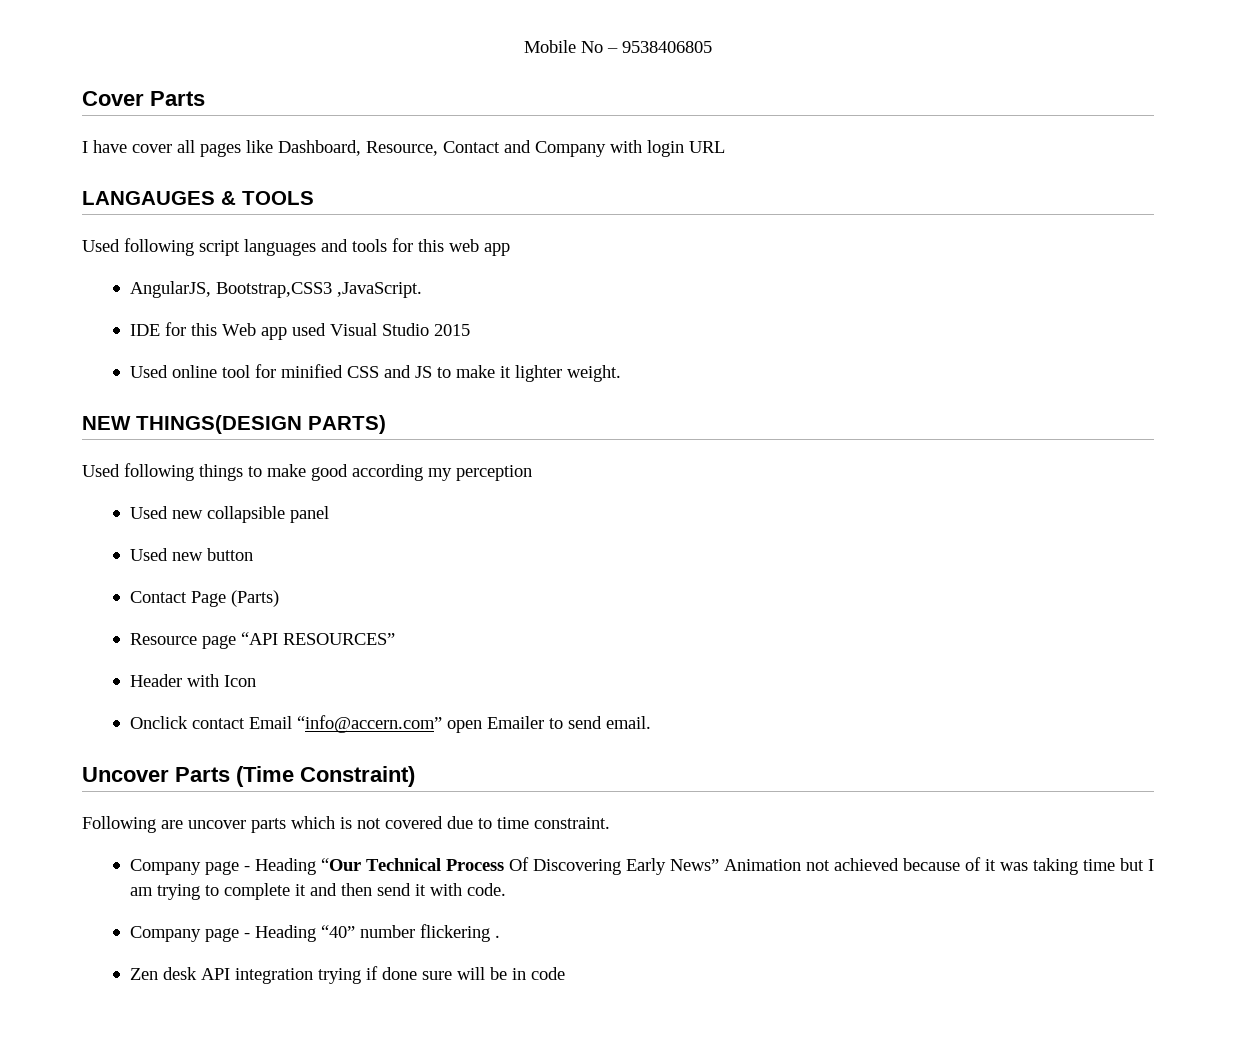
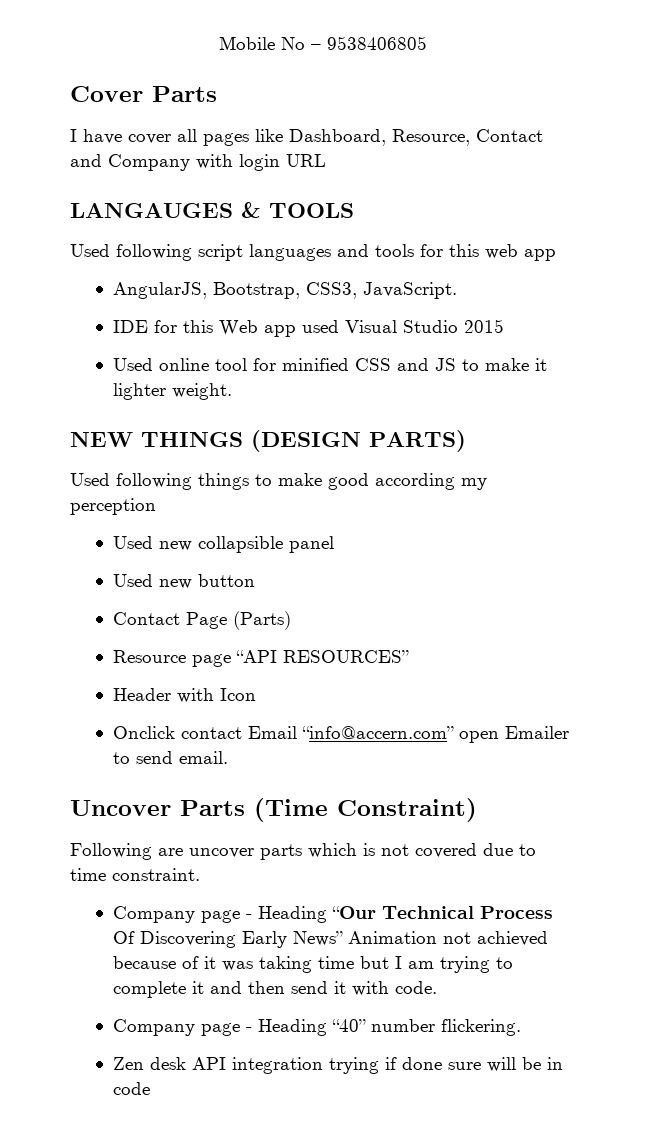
[215,282,422,298] Bootstrap,CSS3 ,JavaScript. -> [213,282,458,299] Bootstrap, CSS3, JavaScript.
[136,415,302,434] THINGS(DESIGN -> [141,430,361,452] THINGS (DESIGN
[419,924,500,942] flickering . -> [441,1019,522,1036] flickering.

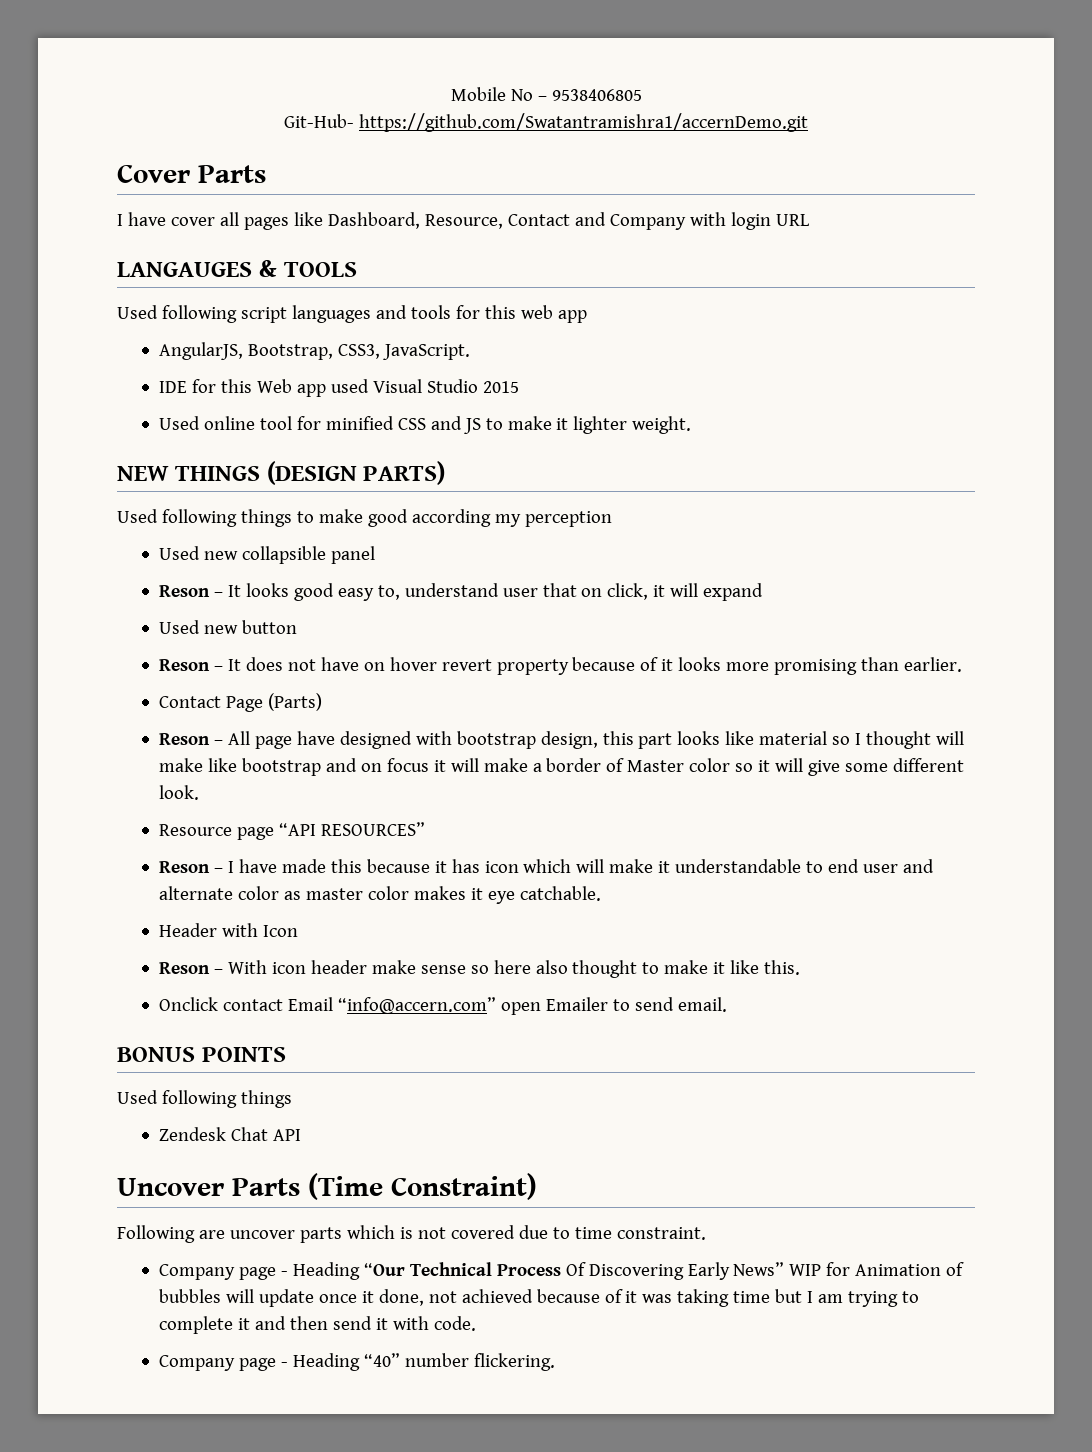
(427, 43) none -> [284,113,808,132] // Git-Hub- https://github.com/Swatantramishra1/accernDemo.git
[113,574,256,589] [113,611,292,630] [113,650,410,667] [113,688,257,703] Used new button // Contact Page (Parts) // Resource page “API RESOURCES” // Header with Icon -> [158,583,764,601] [158,620,297,634] [158,657,963,675] [158,693,322,712] [158,731,965,749] [158,758,965,776] [158,785,199,800] [158,822,425,840] [158,859,935,873] [158,886,601,904] [158,923,298,937] [158,960,801,978] Reson – It looks good easy to, understand user that on click, it will expand // Used new button // Reson – It does not have on hover revert property because of it looks more promising than earlier. // Contact Page (Parts) // Reson – All page have designed with bootstrap design, this part looks like material so I thought will make like bootstrap and on focus it will make a border of Master color so it will give some different look. // Resource page “API RESOURCES” // Reson – I have made this because it has icon which will make it understandable to end user and alternate color as master color makes it eye catchable. // Header with Icon // Reson – With icon header make sense so here also thought to make it like this.
(229, 757) none -> [117,1047,286,1062] [117,1090,292,1108] [158,1127,301,1141] // BONUS POINTS // Used following things // Zendesk Chat API
[348,931,438,944] Animation -> [789,1262,965,1276] [158,1289,424,1307] WIP for Animation of bubbles will update once it done,
[113,1057,564,1074] [113,1082,151,1095] // Zen desk API integration trying if done sure will be in code -> (555, 1362) none

